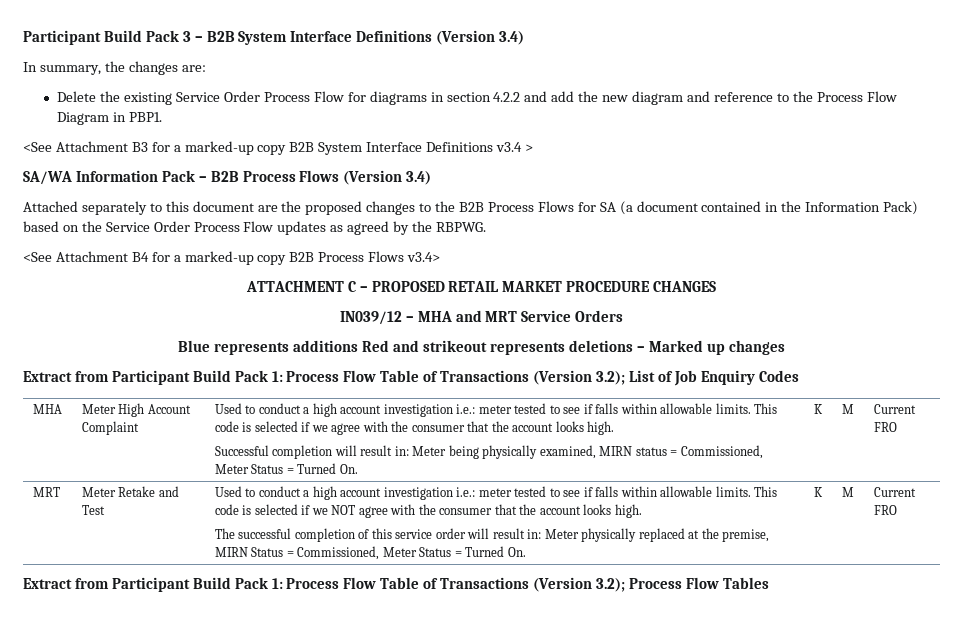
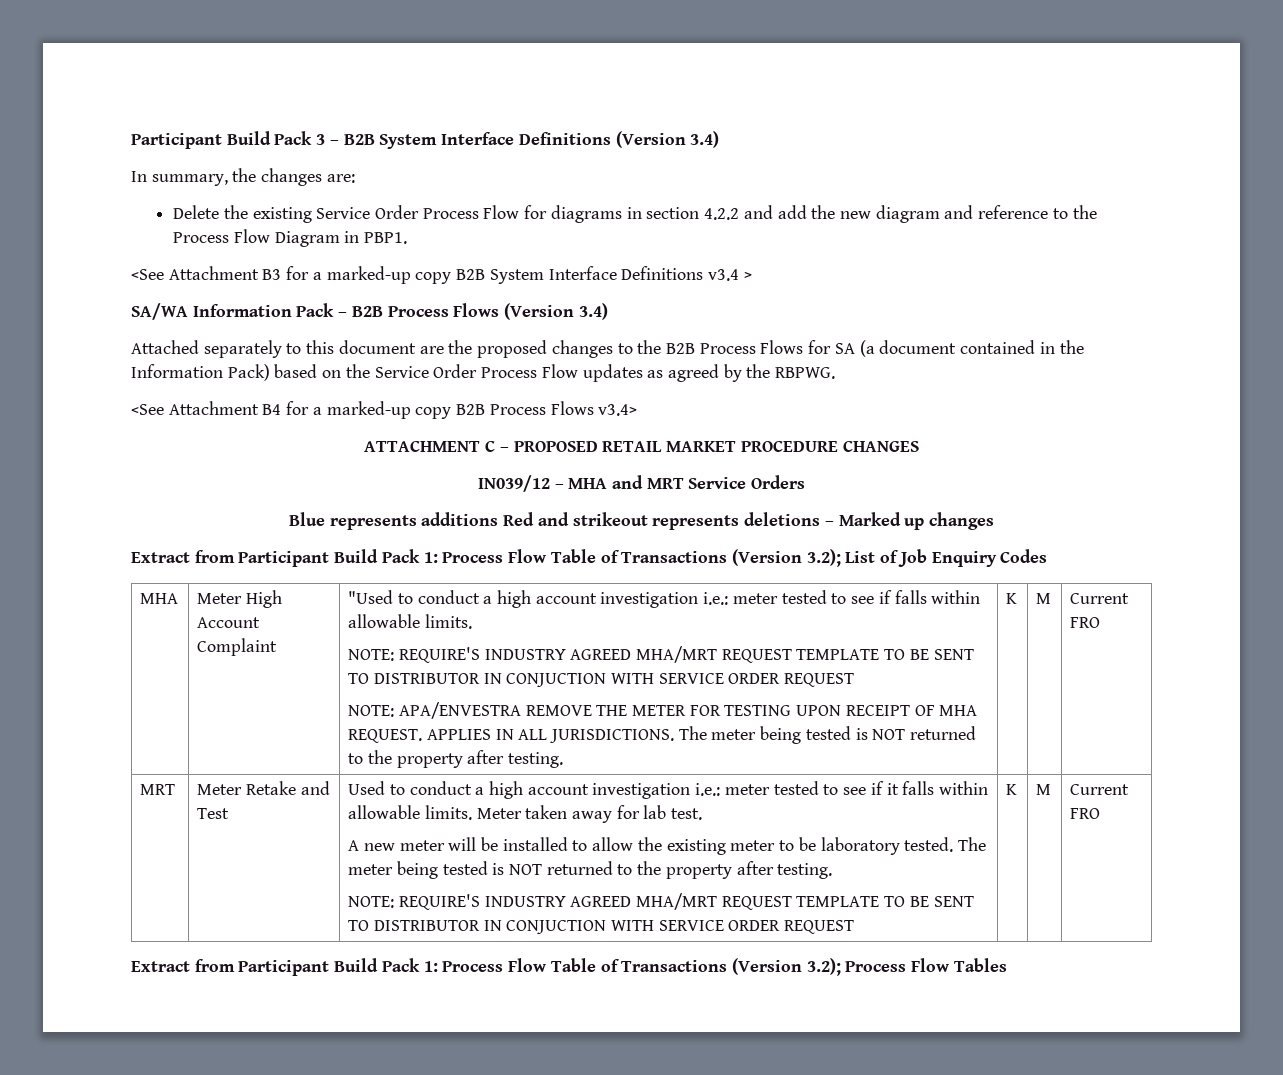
[214,403,242,414] Used -> [348,590,394,604] "Used
[754,403,778,414] [214,421,615,435] [214,445,763,459] [214,463,358,474] This code is selected if we agree with the consumer that the account looks high. // Successful completion will result in: Meter being physically examined, MIRN status = Commissioned, Meter Status = Turned On. -> [348,646,974,663] [348,673,855,687] [348,702,978,719] [348,726,977,744] [348,750,564,768] // NOTE: REQUIRE'S INDUSTRY AGREED MHA/MRT REQUEST TEMPLATE TO BE SENT TO DISTRIBUTOR IN CONJUCTION WITH SERVICE ORDER REQUEST // NOTE: APA/ENVESTRA REMOVE THE METER FOR TESTING UPON RECEIPT OF MHA REQUEST. APPLIES IN ALL JURISDICTIONS. The meter being tested is NOT returned to the property after testing.
[595,486,778,497] [214,504,642,518] [214,528,770,542] [214,546,526,560] falls within allowable limits. This code is selected if we NOT agree with the consumer that the account looks high. // The successful completion of this service order will result in: Meter physically replaced at the premise, MIRN Status = Commissioned, Meter Status = Turned On. -> [886,781,988,795] [348,805,703,823] [348,837,986,855] [348,861,833,879] [348,893,974,910] [348,920,855,934] it falls within allowable limits. Meter taken away for lab test. // A new meter will be installed to allow the existing meter to be laboratory tested. The meter being tested is NOT returned to the property after testing. // NOTE: REQUIRE'S INDUSTRY AGREED MHA/MRT REQUEST TEMPLATE TO BE SENT TO DISTRIBUTOR IN CONJUCTION WITH SERVICE ORDER REQUEST

